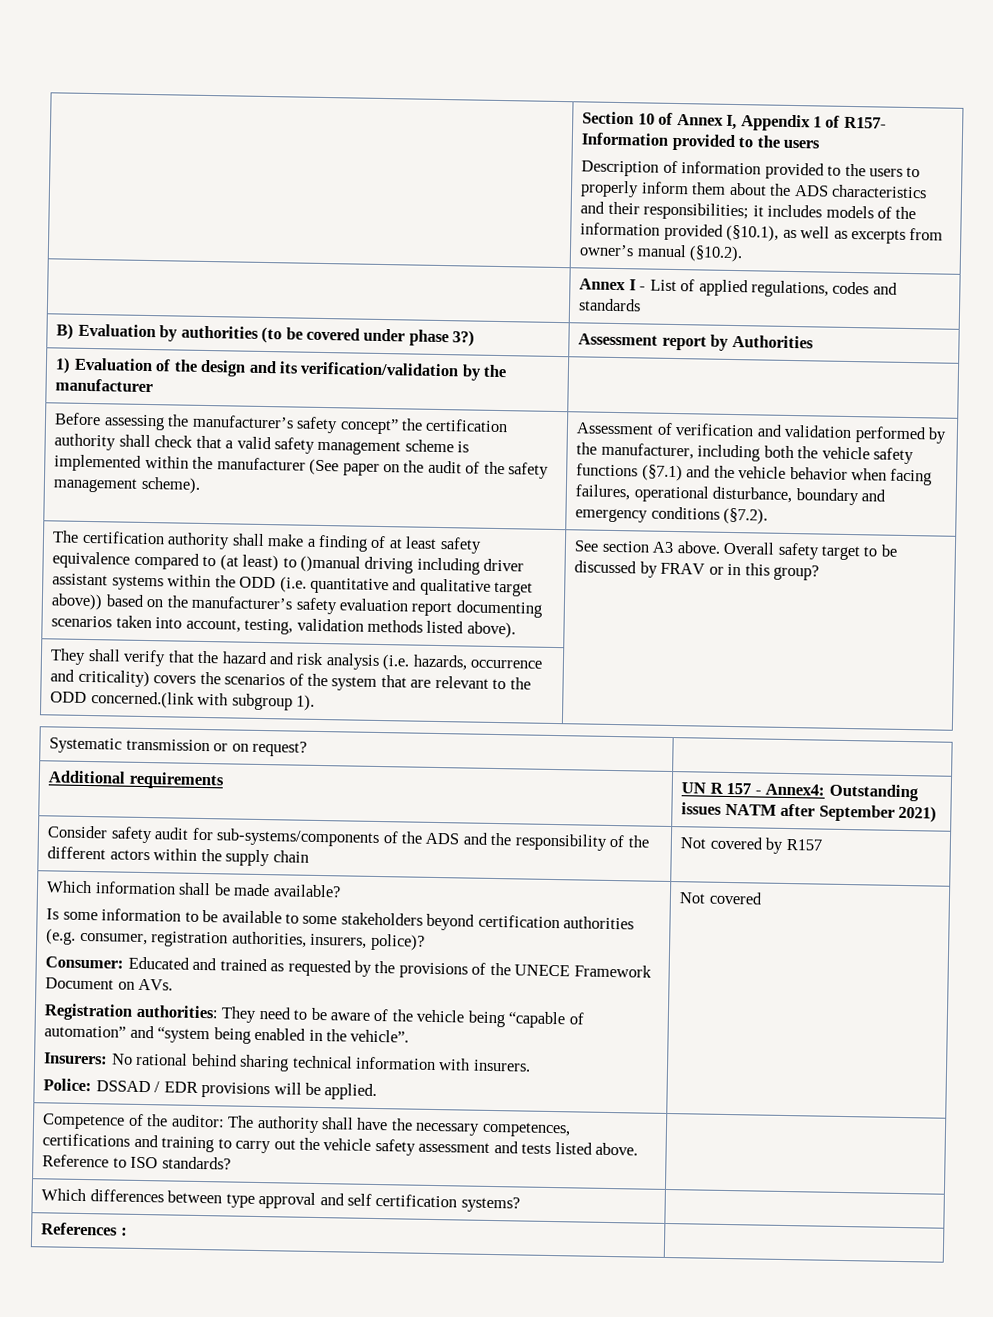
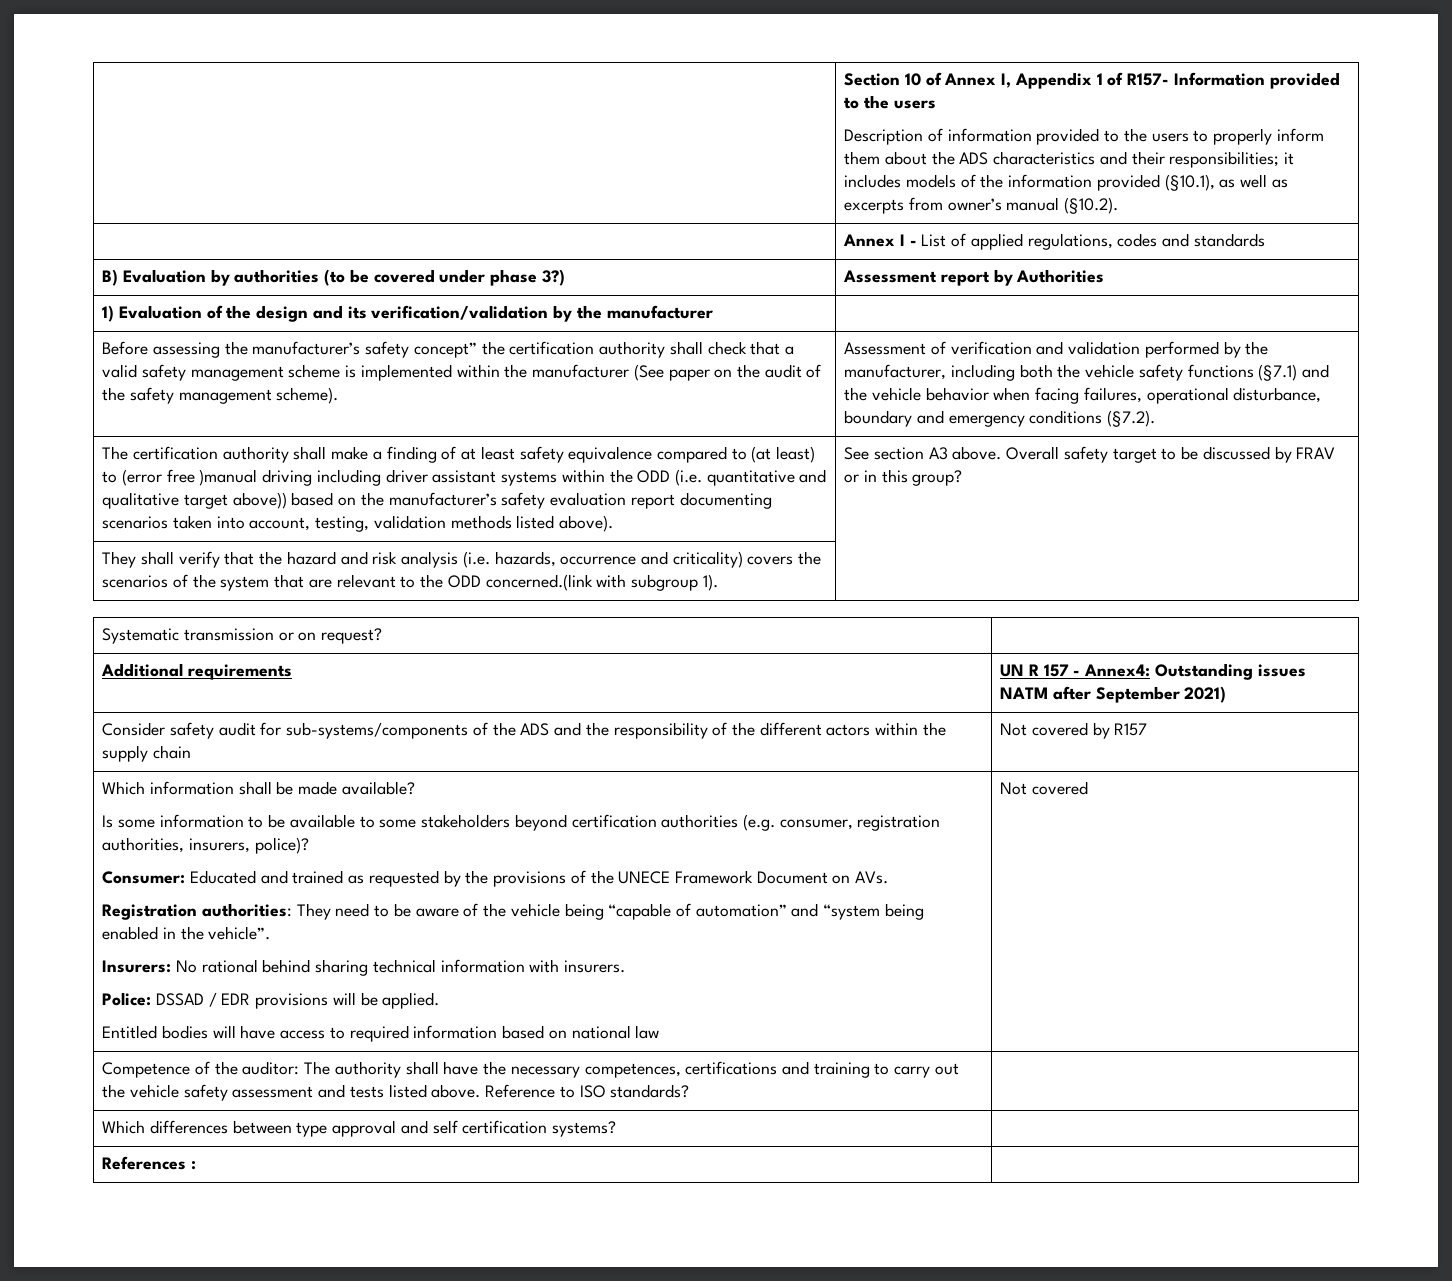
[299,555,361,573] ()manual -> [122,469,258,486] (error free )manual
(378, 1092) none -> [102,1025,660,1042] // Entitled bodies will have access to required information based on national law

